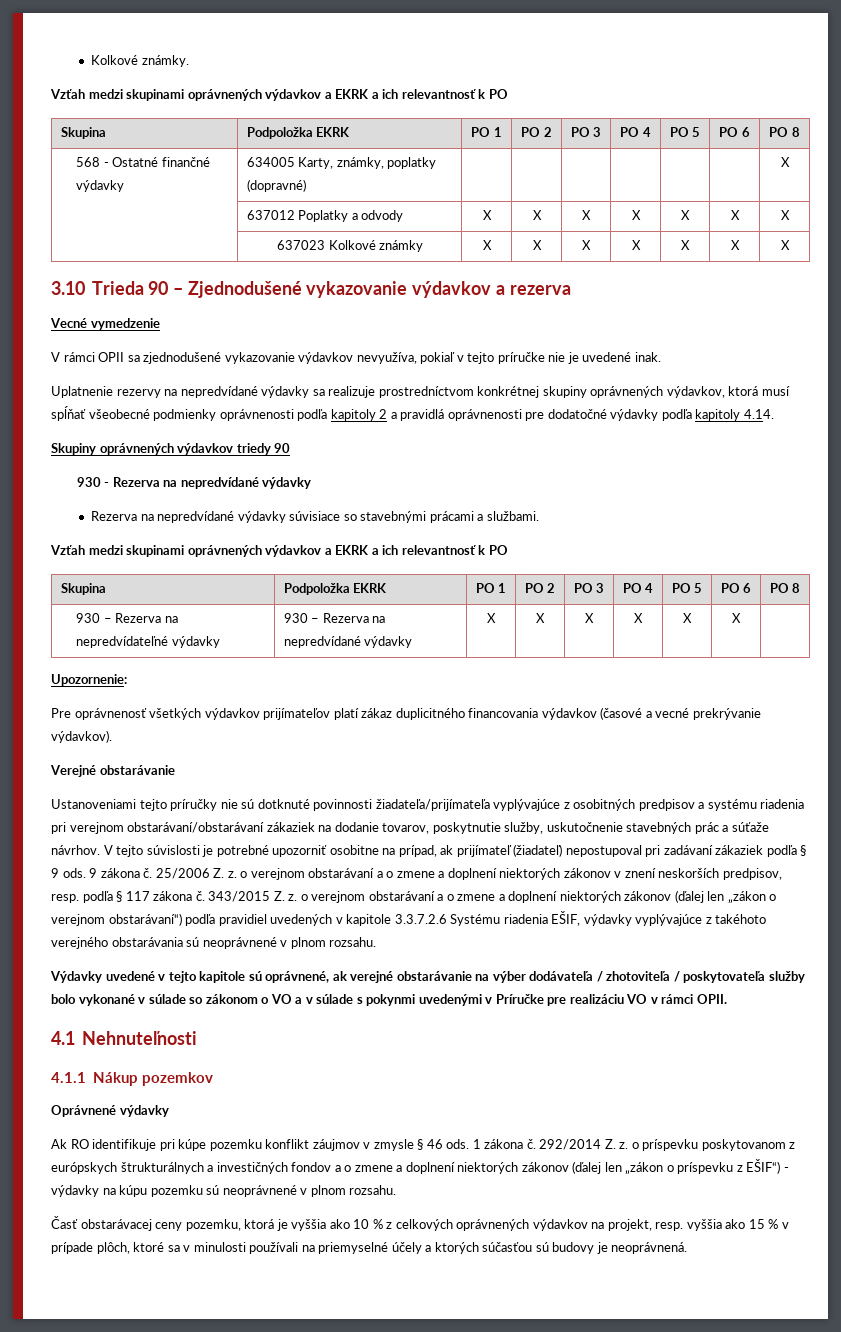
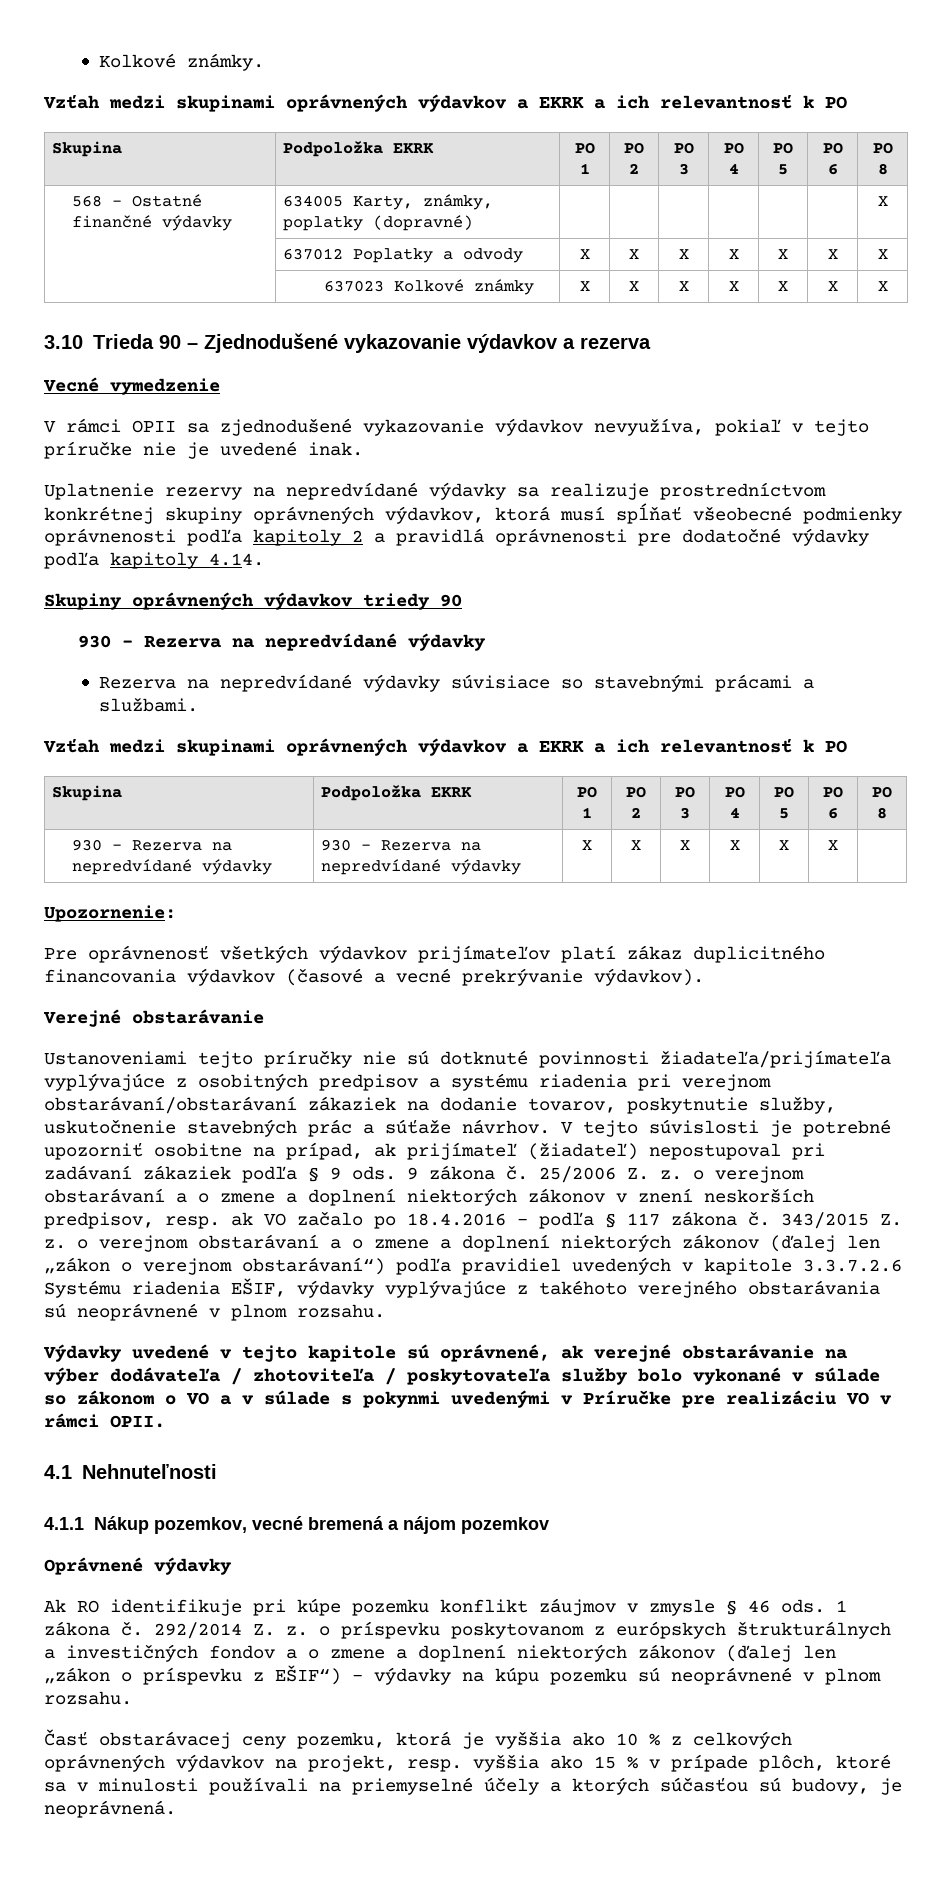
[75,636,168,648] nepredvídateľné -> [72,859,193,875] nepredvídané
(79, 898) none -> [231,1211,528,1229] ak VO začalo po 18.4.2016 -
(138, 1079) none -> [153,1516,456,1534] pozemkov, vecné bremená a nájom
[552,1242,595,1254] budovy -> [792,1778,869,1795] budovy,

